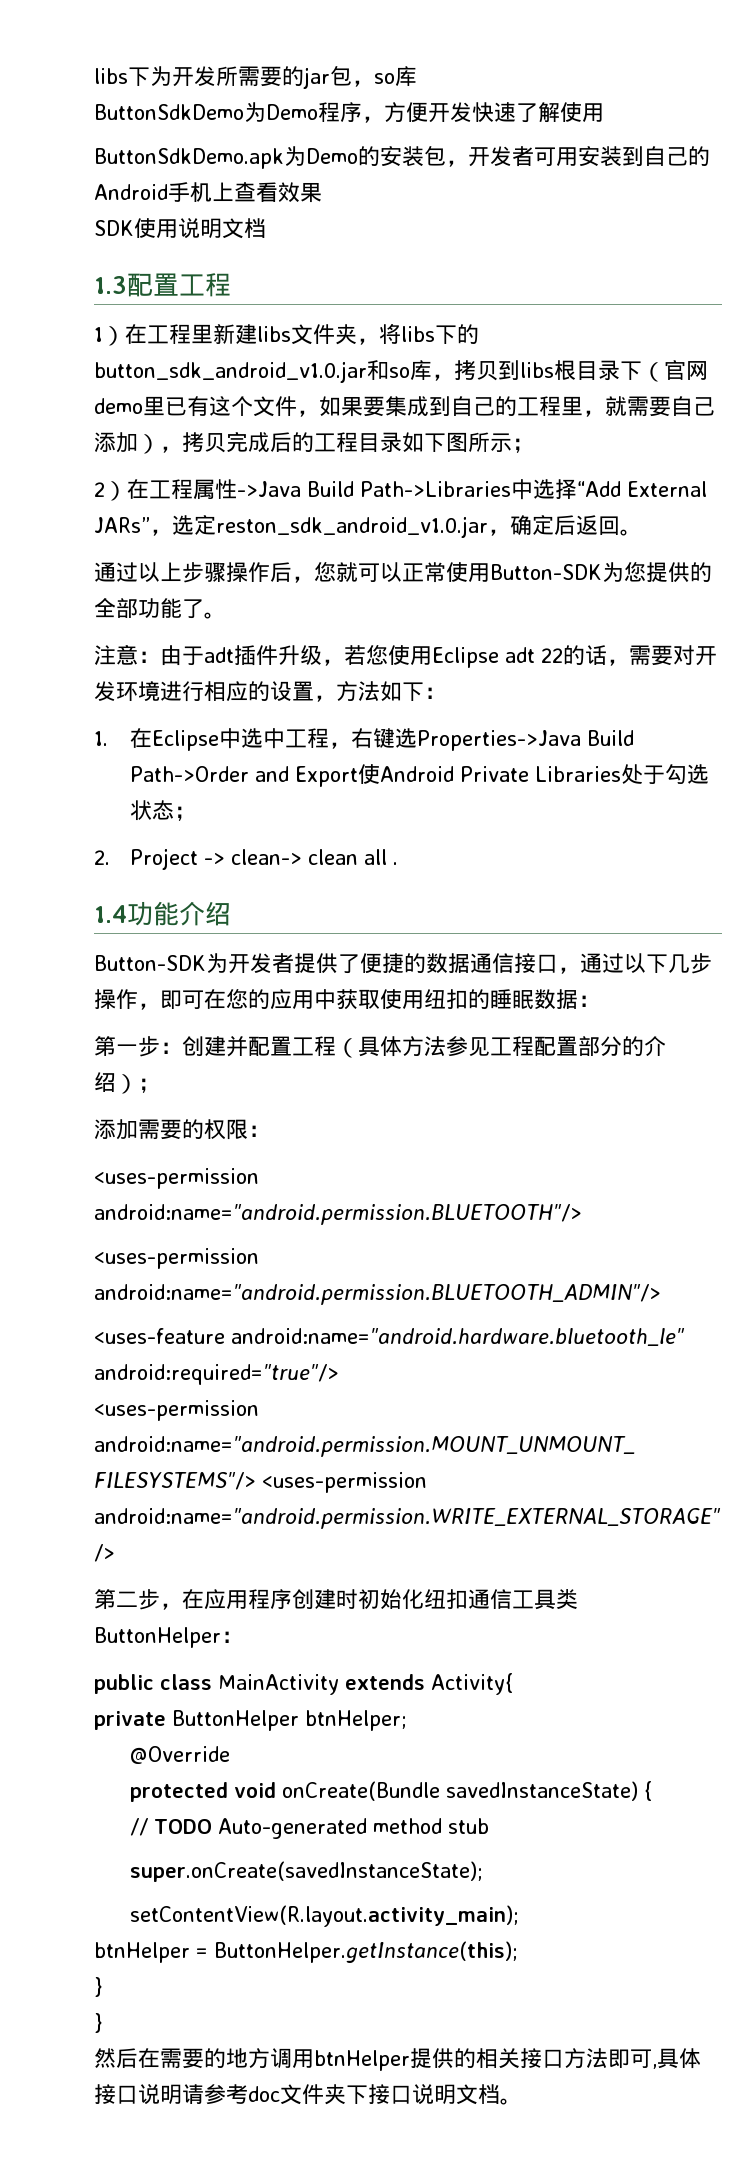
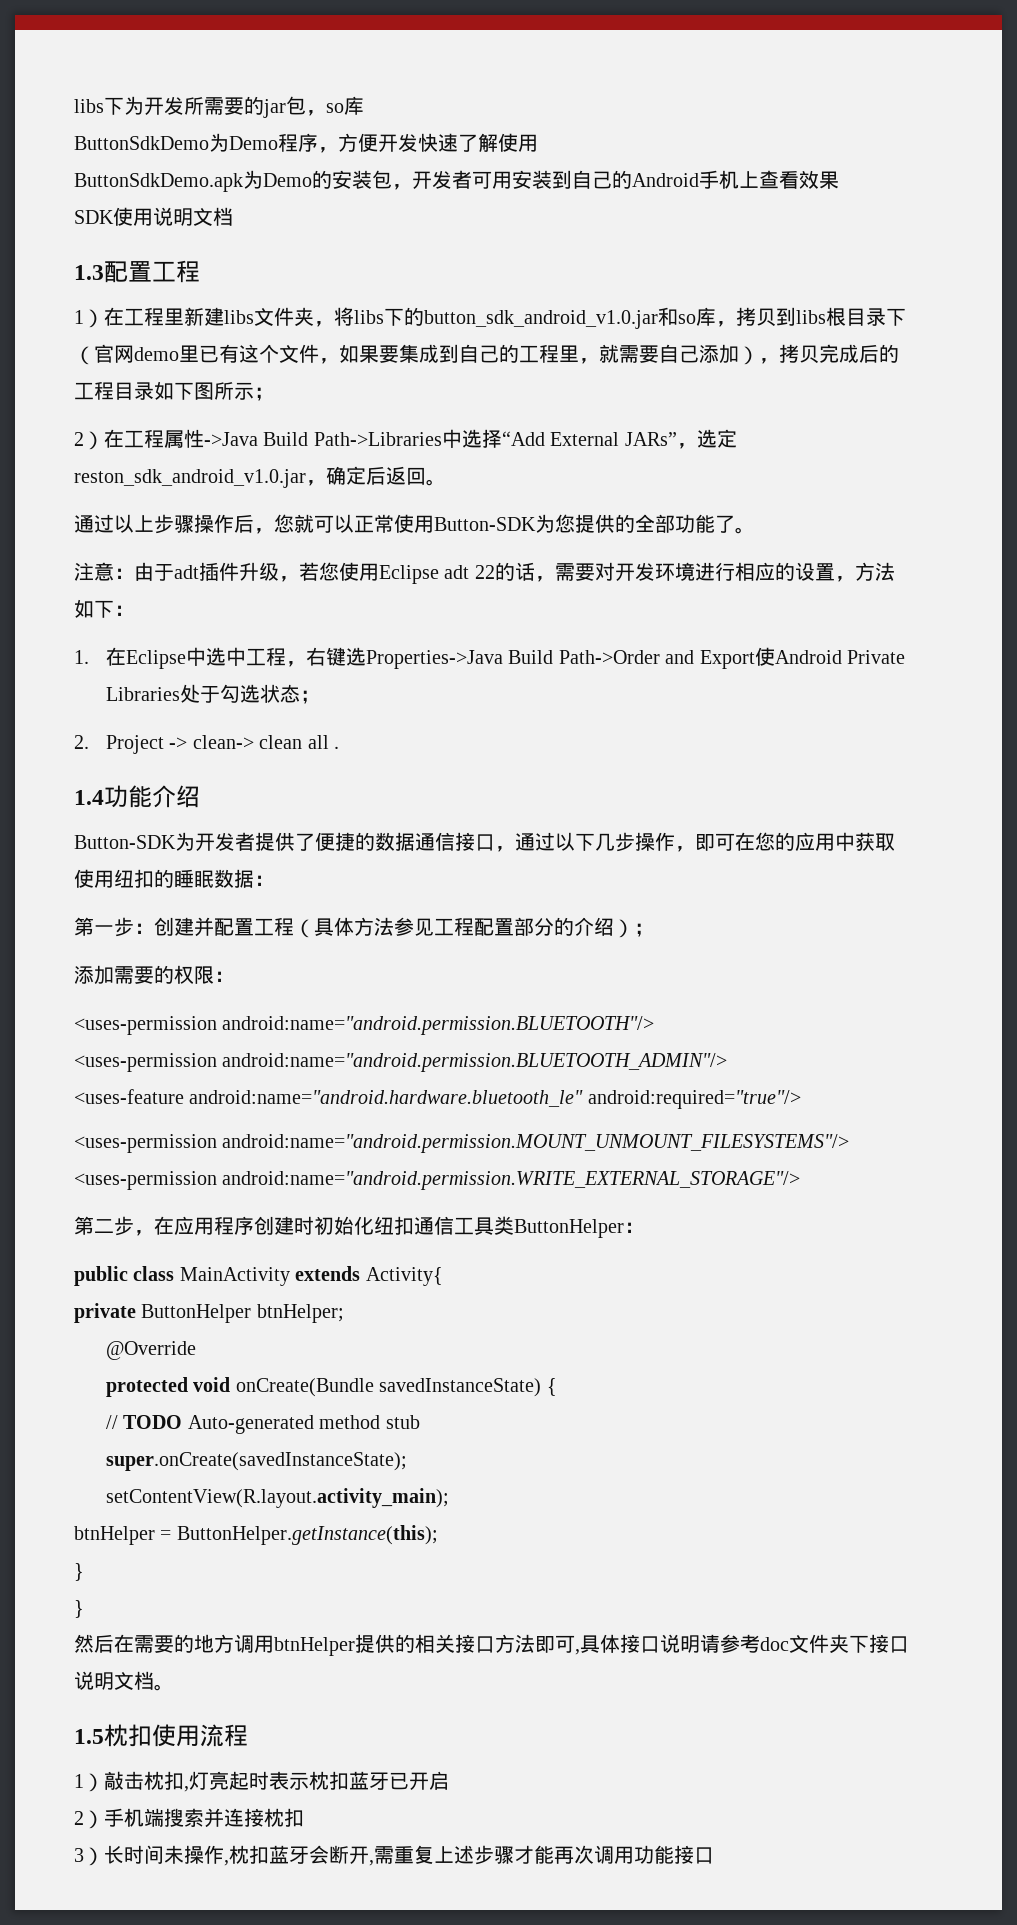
(522, 2101) none -> [74,1724,248,1747] [74,1771,449,1792] [74,1808,304,1829] [74,1845,714,1866] // 1.5枕扣使用流程 // 1）敲击枕扣,灯亮起时表示枕扣蓝牙已开启 // 2）手机端搜索并连接枕扣 // 3）长时间未操作,枕扣蓝牙会断开,需重复上述步骤才能再次调用功能接口

